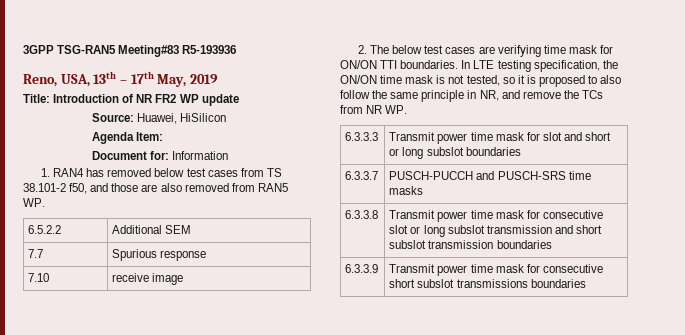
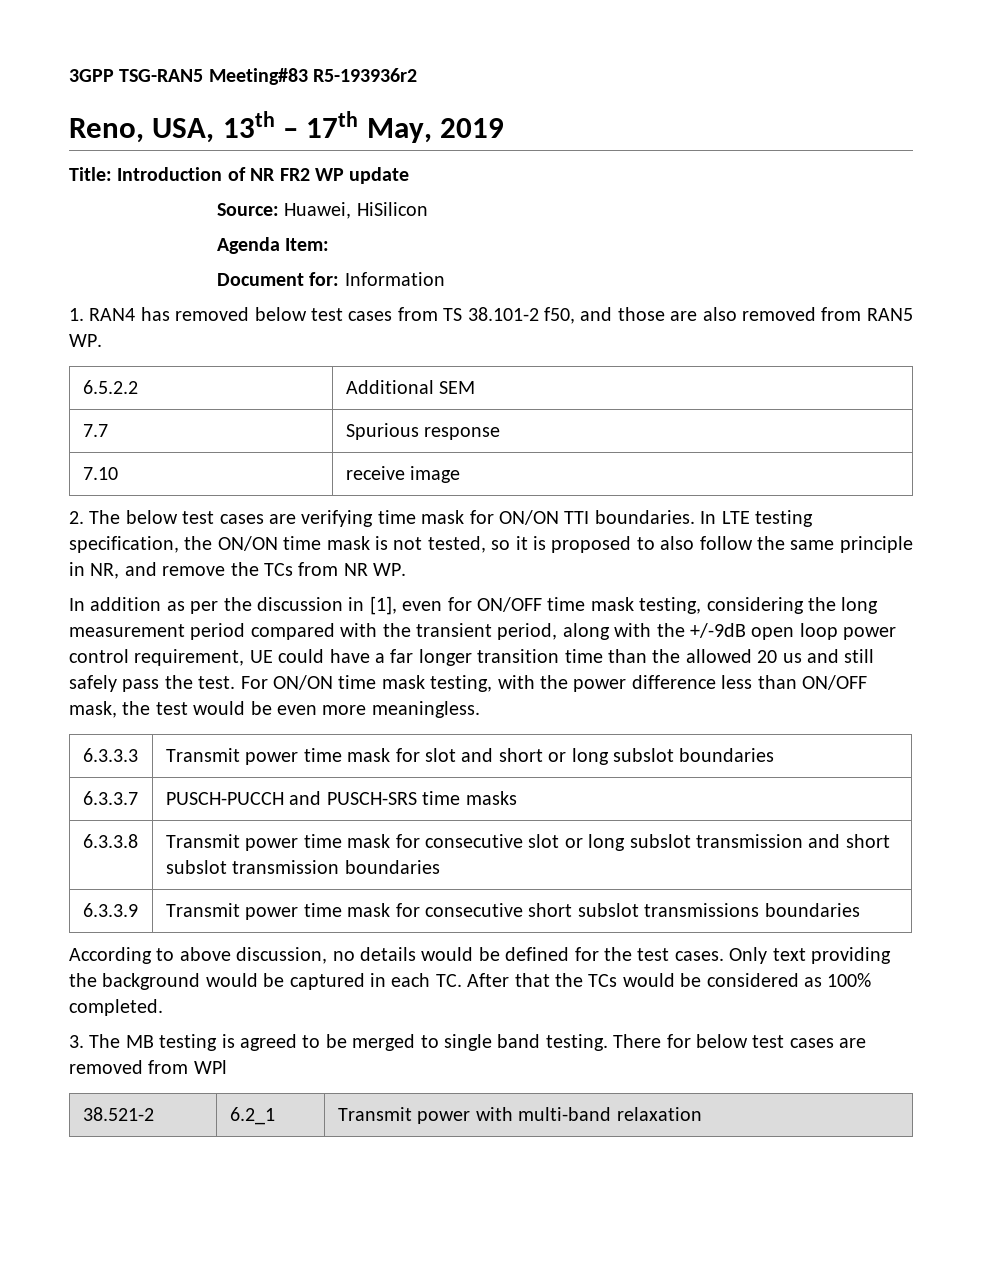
[182,45,237,54] R5-193936 -> [313,68,418,82] R5-193936r2
(408, 109) none -> [69,596,879,615] [69,623,897,640] [69,649,875,666] [69,675,867,692] [69,701,480,718] // In addition as per the discussion in [1], even for ON/OFF time mask testing, considering the long measurement period compared with the transient period, along with the +/-9dB open loop power control requirement, UE could have a far longer transition time than the allowed 20 us and still safely pass the test. For ON/ON time mask testing, with the power difference less than ON/OFF mask, the test would be even more meaningless.
(586, 283) none -> [69,947,891,964] [69,973,872,990] [69,999,163,1016] [69,1034,867,1051] [69,1060,227,1074] [82,1107,154,1121] [229,1107,275,1125] [337,1107,702,1124] // According to above discussion, no details would be defined for the test cases. Only text providing the background would be captured in each TC. After that the TCs would be considered as 100% completed. // 3. The MB testing is agreed to be merged to single band testing. There for below test cases are removed from WPl // 38.521-2 | 6.2_1 | Transmit power with multi-band relaxation

